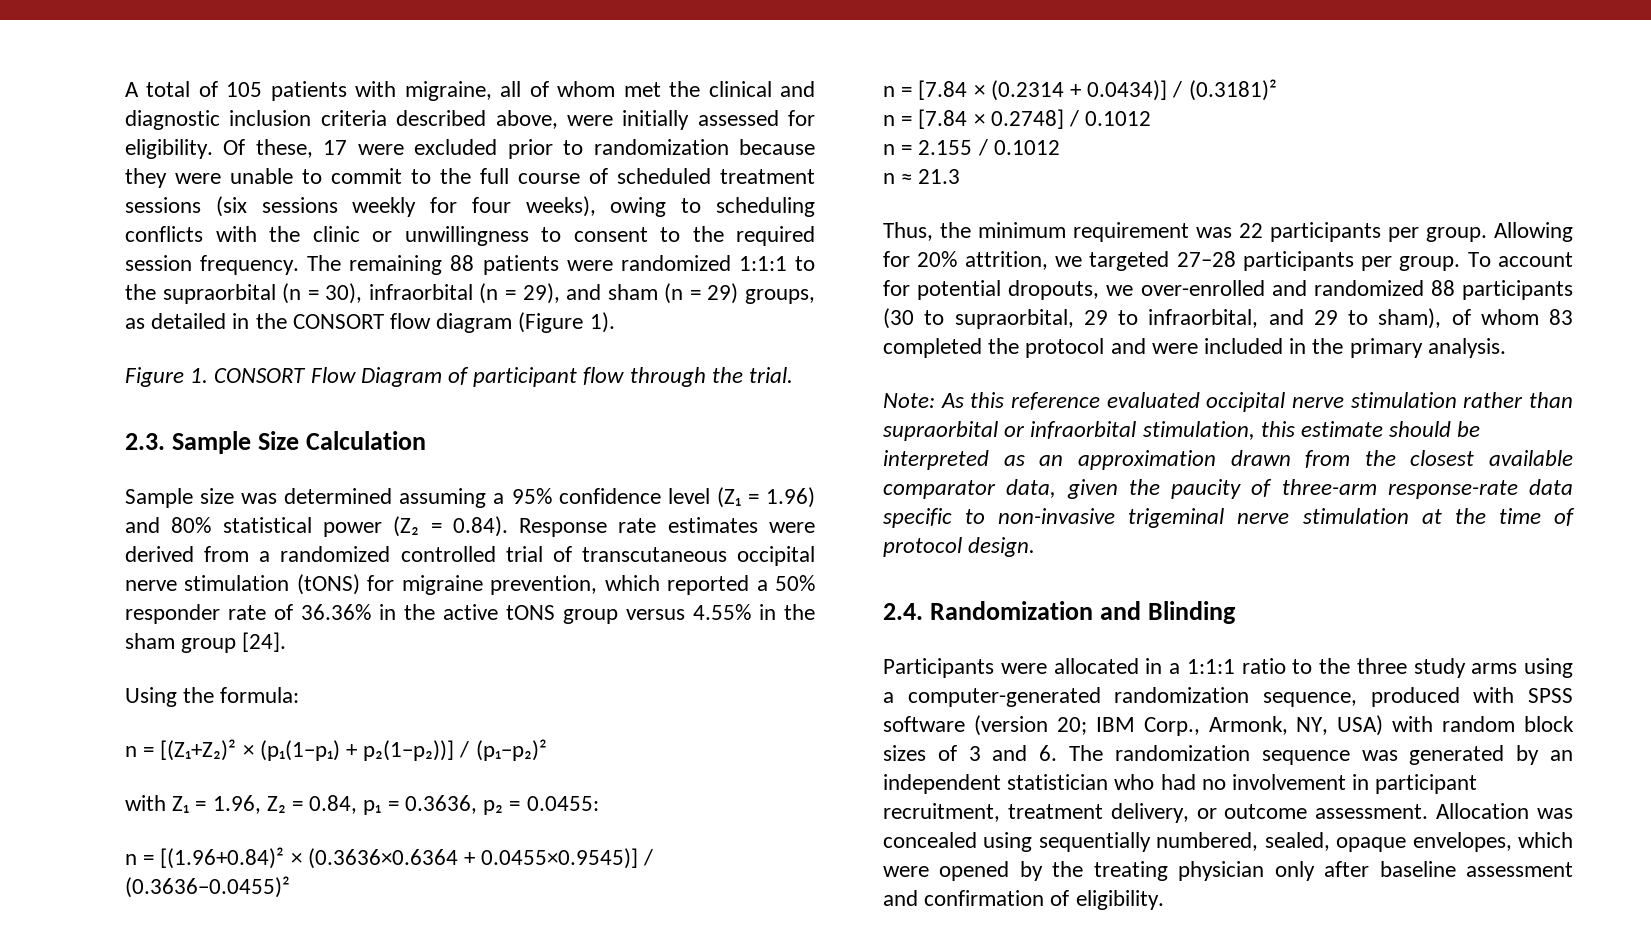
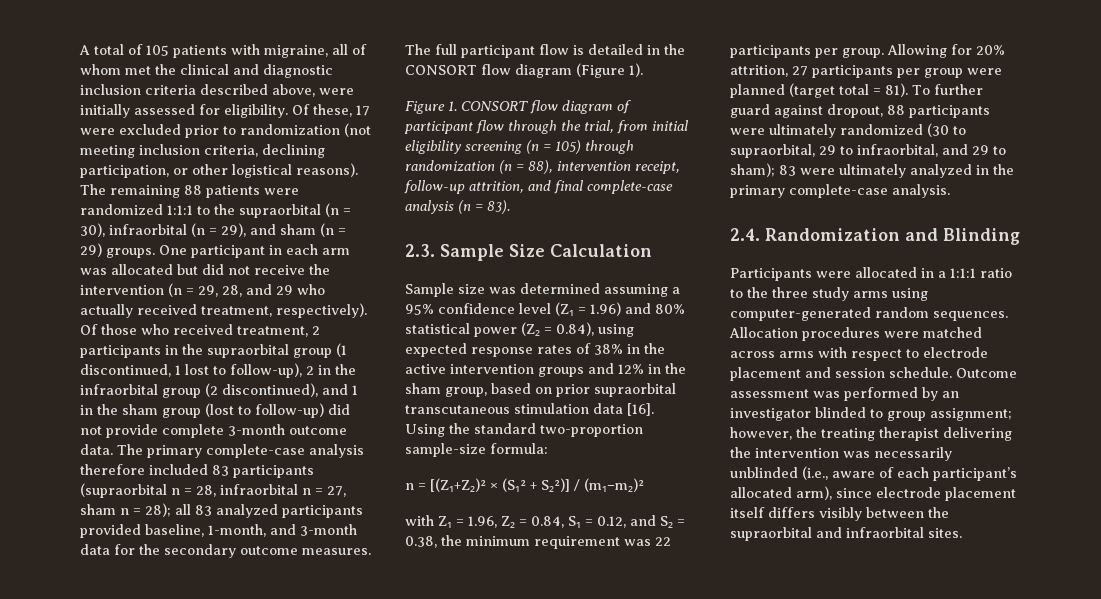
[739,139,816,155] [125,168,815,188] [125,196,816,217] [125,226,815,246] [125,255,300,275] because they were unable to commit to the full course of scheduled treatment sessions (six sessions weekly for four weeks), owing to scheduling conflicts with the clinic or unwillingness to consent to the required session frequency. -> [344,123,371,137] [80,144,325,158] [80,163,358,178] (not meeting inclusion criteria, declining participation, or other logistical reasons).
[744,289,815,304] [125,318,145,329] groups, as -> [106,244,350,258] [80,264,330,275] [80,283,325,297] [80,303,367,318] [80,324,320,337] [80,343,347,358] [80,363,356,378] [80,383,358,398] [80,403,350,418] [80,424,347,438] [80,444,364,458] [80,464,314,478] [80,483,346,498] [80,503,363,518] [80,524,357,538] [80,544,371,558] [405,44,584,58] groups. One participant in each arm was allocated but did not receive the intervention (n = 29, 28, and 29 who actually received treatment, respectively). Of those who received treatment, 2 participants in the supraorbital group (1 discontinued, 1 lost to follow-up), 2 in the infraorbital group (2 discontinued), and 1 in the sham group (lost to follow-up) did not provide complete 3-month outcome data. The primary complete-case analysis therefore included 83 participants (supraorbital n = 28, infraorbital n = 27, sham n = 28); all 83 analyzed participants provided baseline, 1-month, and 3-month data for the secondary outcome measures. The full participant flow is
[310,367,442,387] Flow Diagram -> [530,100,613,114] flow diagram
[749,367,794,383] trial. -> [584,120,689,134] [405,140,634,154] [405,160,680,174] [404,180,673,194] [405,200,510,214] trial, from initial eligibility screening (n = 105) through randomization (n = 88), intervention receipt, follow-up attrition, and final complete-case analysis (n = 83).
[452,516,815,537] [125,546,815,566] [125,574,815,595] [125,604,815,624] [125,632,287,653] [125,687,215,707] 0.84). Response rate estimates were derived from a randomized controlled trial of transcutaneous occipital nerve stimulation (tONS) for migraine prevention, which reported a 50% responder rate of 36.36% in the active tONS group versus 4.55% in the sham group [24]. // Using the -> [556,322,634,337] [405,343,665,357] [405,363,686,377] [405,383,676,397] [405,403,654,416] [405,423,643,437] [405,443,486,457] 0.84), using expected response rates of 38% in the active intervention groups and 12% in the sham group, based on prior supraorbital transcutaneous stimulation data [16]. Using the standard two-proportion sample-size
[259,739,547,761] (p₁(1−p₁) + p₂(1−p₂))] / (p₁−p₂)² -> [502,478,644,492] (S₁² + S₂²)] / (m₁−m₂)²
[363,795,599,815] [125,847,654,869] [125,876,290,898] [883,79,1277,101] [883,109,1152,129] [883,139,1060,156] [883,169,961,184] [883,222,933,241] p₁ = 0.3636, p₂ = 0.0455: // n = [(1.96+0.84)² × (0.3636×0.6364 + 0.0455×0.9545)] / (0.3636−0.0455)² // n = [7.84 × (0.2314 + 0.0434)] / (0.3181)² // n = [7.84 × 0.2748] / 0.1012 // n = 2.155 / 0.1012 // n ≈ 21.3 // Thus, -> [568,515,685,528] [405,536,437,548] S₁ = 0.12, and S₂ = 0.38,
[1054,251,1573,271] [883,280,1573,300] we targeted 27–28 participants per group. To account for potential dropouts, we over-enrolled and randomized 88 participants -> [792,65,1002,78] [730,83,983,98] [730,104,990,118] [730,124,923,138] 27 participants per group were planned (target total = 81). To further guard against dropout, 88 participants were ultimately randomized
[1378,308,1573,329] [883,338,1284,358] sham), of whom 83 completed the protocol and were included -> [730,163,972,178] sham); 83 were ultimately analyzed
(1423, 348) none -> [789,184,888,198] complete-case
[883,392,1573,412] [883,421,1481,441] [883,450,1573,470] [883,479,1573,499] [883,508,1575,528] [883,537,1036,557] // Note: As this reference evaluated occipital nerve stimulation rather than supraorbital or infraorbital stimulation, this estimate should be interpreted as an approximation drawn from the closest available comparator data, given the paucity of three-arm response-rate data specific to non-invasive trigeminal nerve stimulation at the time of protocol design. -> (950, 191) none
[883,687,1573,707] [883,715,1574,736] [883,745,1573,765] [883,774,1478,794] [883,803,1573,823] [883,832,1573,852] [883,861,1573,881] [883,890,1164,910] a computer-generated randomization sequence, produced with SPSS software (version 20; IBM Corp., Armonk, NY, USA) with random block sizes of 3 and 6. The randomization sequence was generated by an independent statistician who had no involvement in participant recruitment, treatment delivery, or outcome assessment. Allocation was concealed using sequentially numbered, sealed, opaque envelopes, which were opened by the treating physician only after baseline assessment and confirmation of eligibility. -> [730,307,1008,321] [729,327,982,341] [730,347,988,361] [730,367,1017,381] [730,387,959,401] [730,407,1012,421] [730,427,1012,441] [730,447,952,461] [730,466,1017,481] [730,486,1016,501] [730,507,949,521] [730,527,962,541] computer-generated random sequences. Allocation procedures were matched across arms with respect to electrode placement and session schedule. Outcome assessment was performed by an investigator blinded to group assignment; however, the treating therapist delivering the intervention was necessarily unblinded (i.e., aware of each participant’s allocated arm), since electrode placement itself differs visibly between the supraorbital and infraorbital sites.

